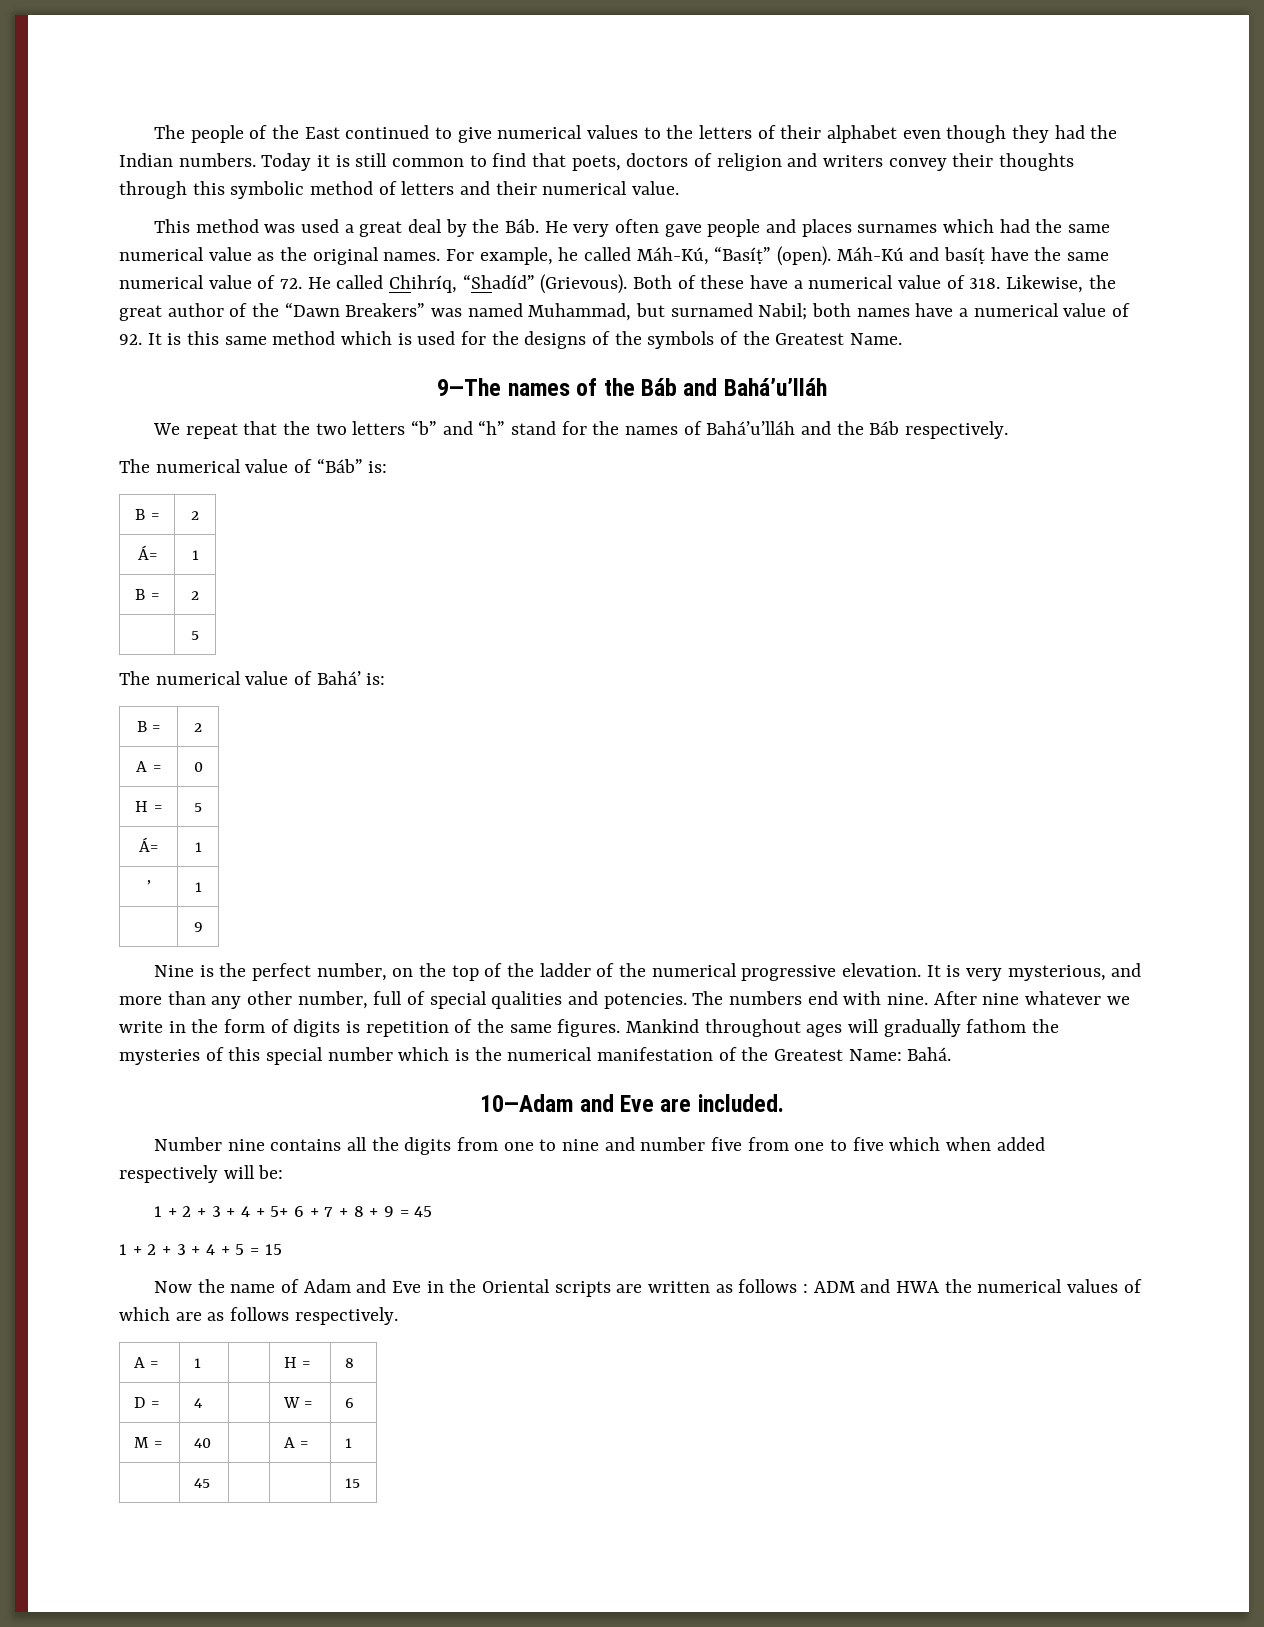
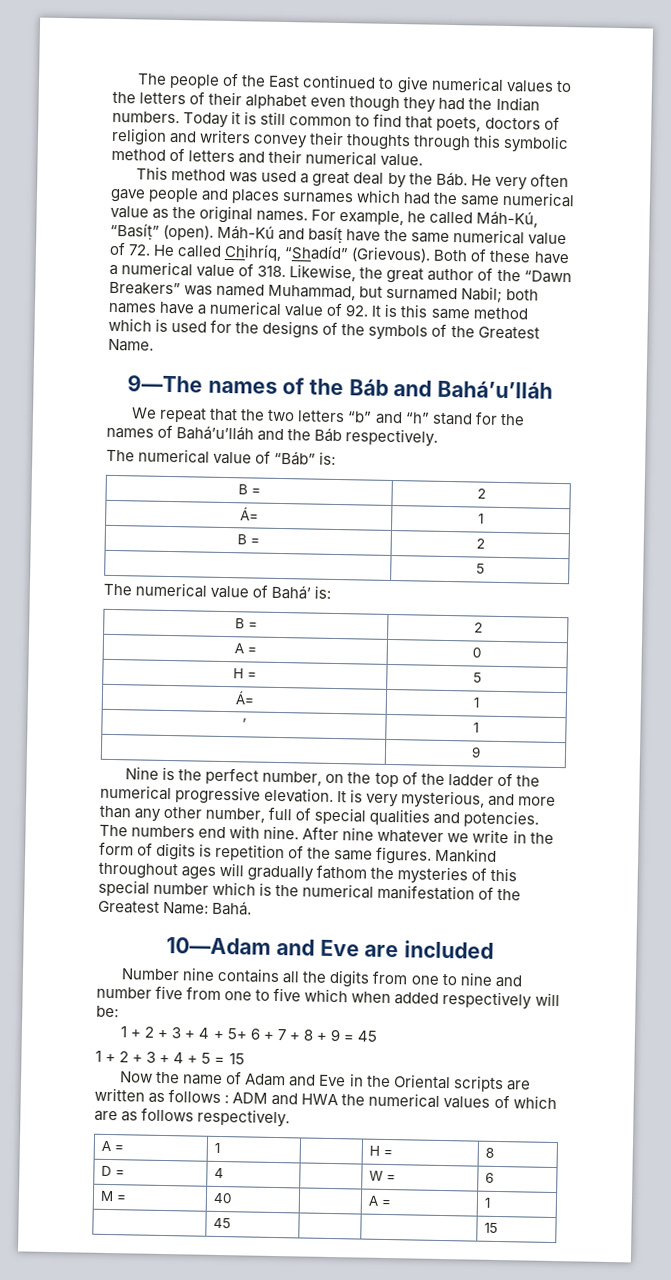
[697,1094,784,1112] included. -> [403,940,494,959] included

